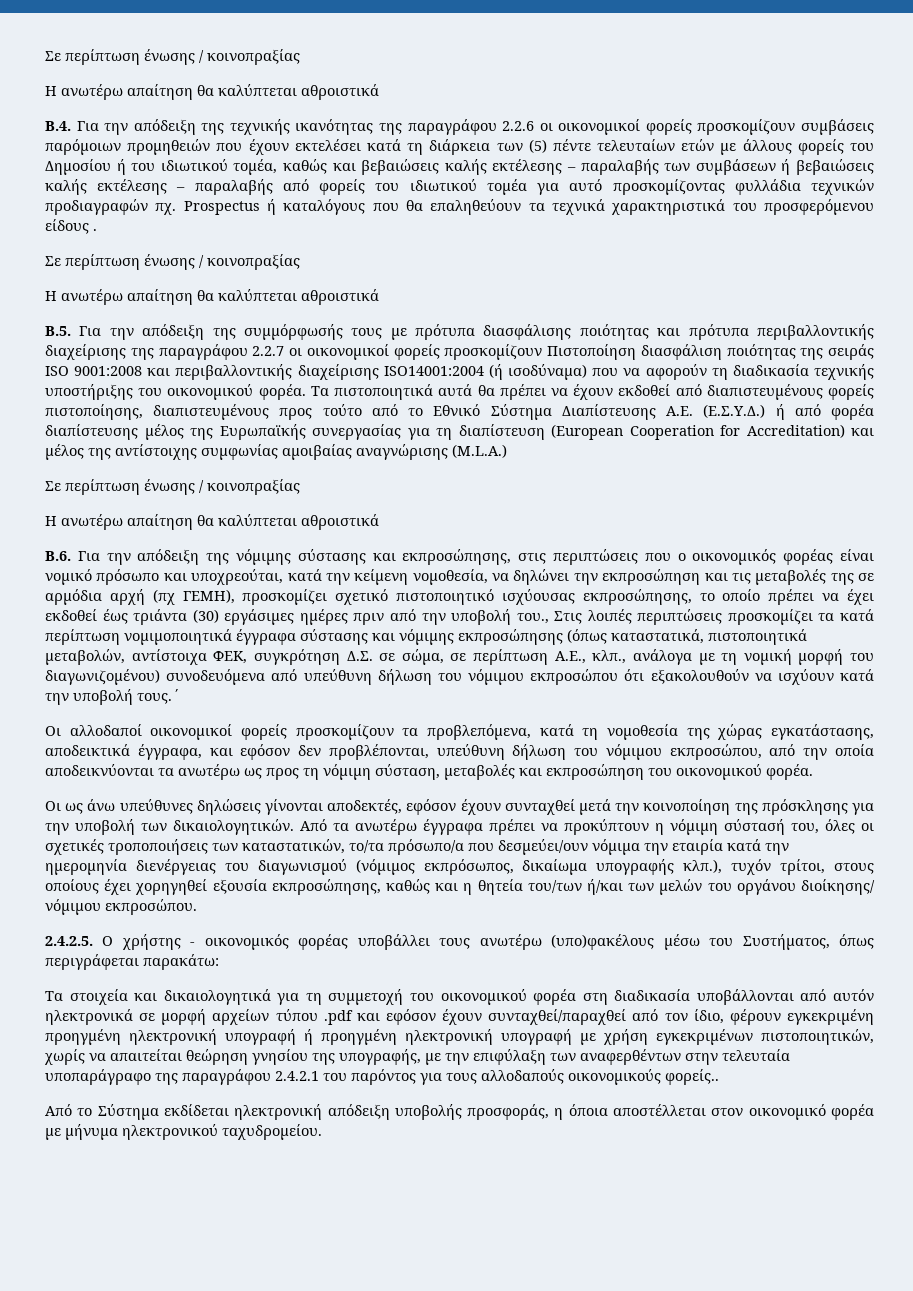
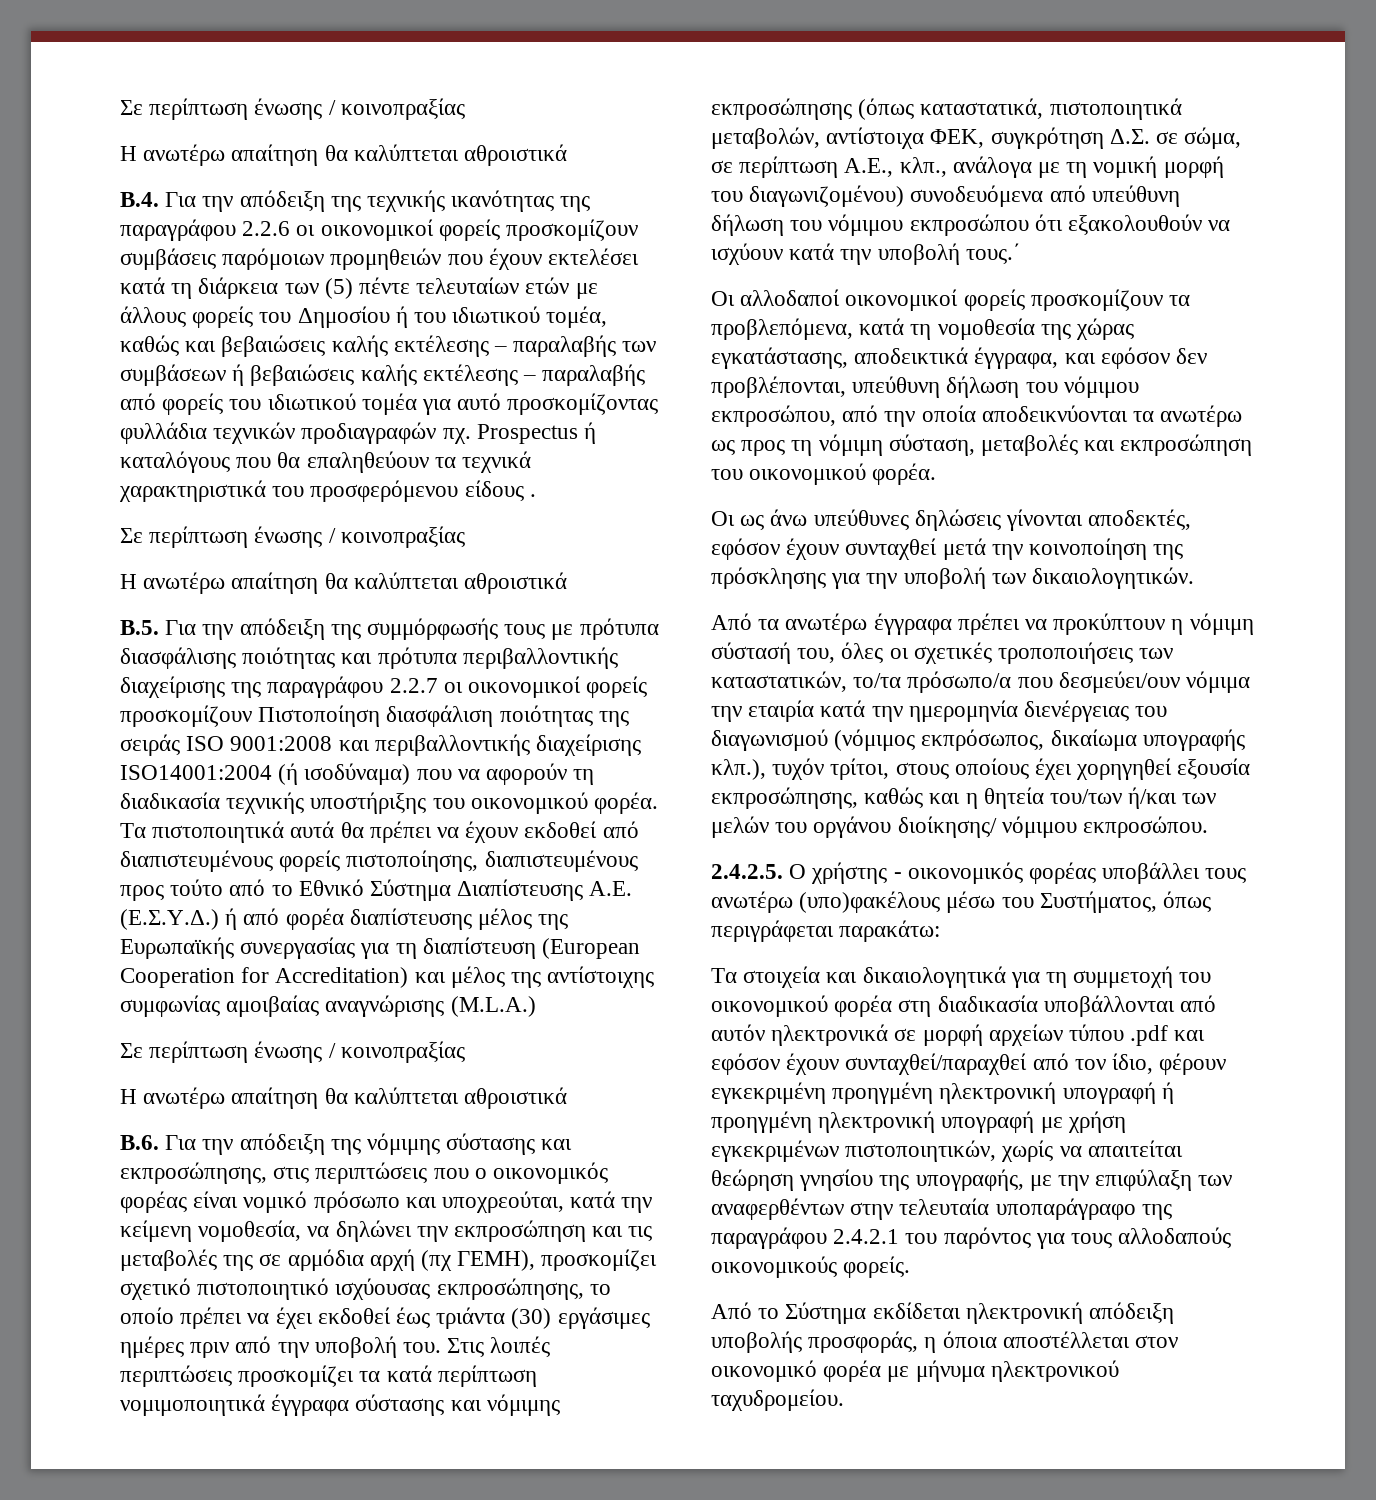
[516,613,549,624] του., -> [403,1341,442,1353] του.
(294, 827) none -> (1195, 578) //
[665,1069,719,1085] φορείς.. -> [843,1256,911,1278] φορείς.

